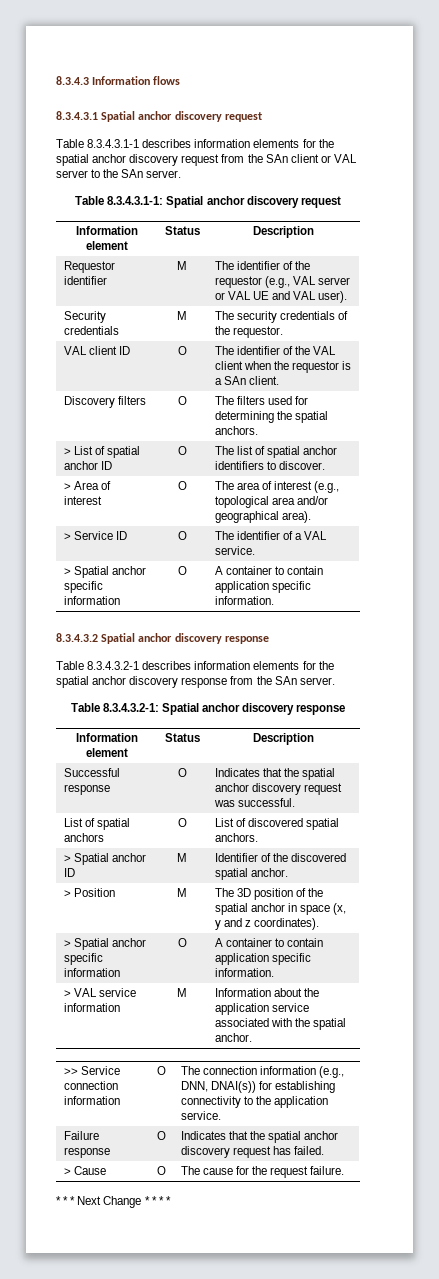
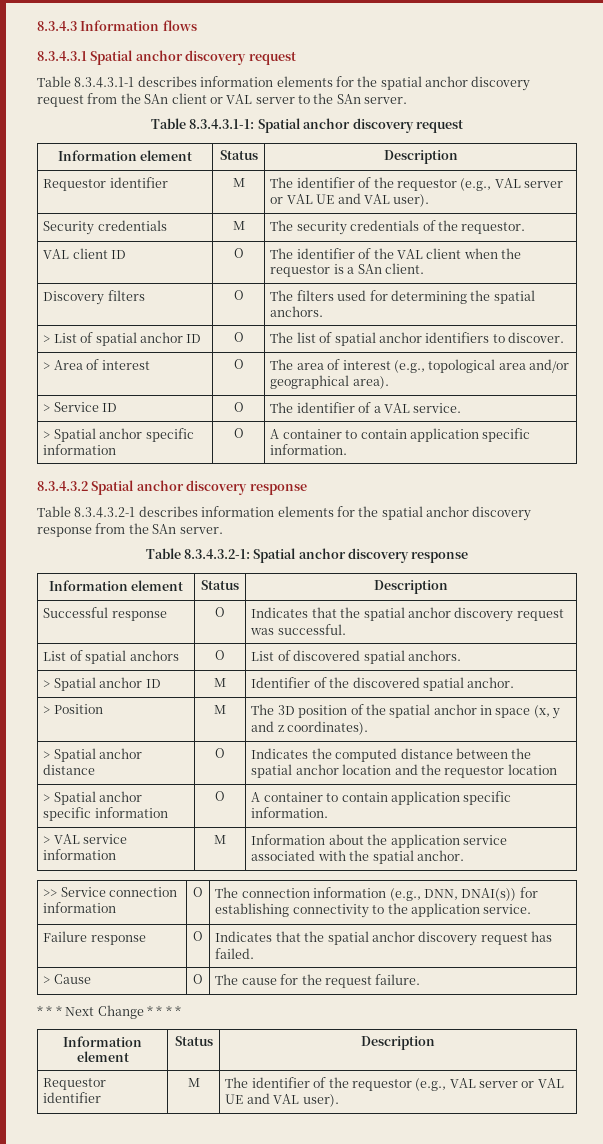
(319, 924) none -> [43,748,143,762] [43,764,96,775] [215,748,225,758] [251,748,532,762] [251,764,557,778] // > Spatial anchor distance | O | Indicates the computed distance between the spatial anchor location and the requestor location
(171, 1200) none -> [63,1036,142,1047] [76,1051,129,1062] [174,1036,213,1046] [361,1036,436,1050] [43,1078,107,1090] [43,1092,102,1103] [187,1078,200,1087] [225,1077,564,1091] [225,1093,339,1107] // Information element | Status | Description // Requestor identifier | M | The identifier of the requestor (e.g., VAL server or VAL UE and VAL user).

